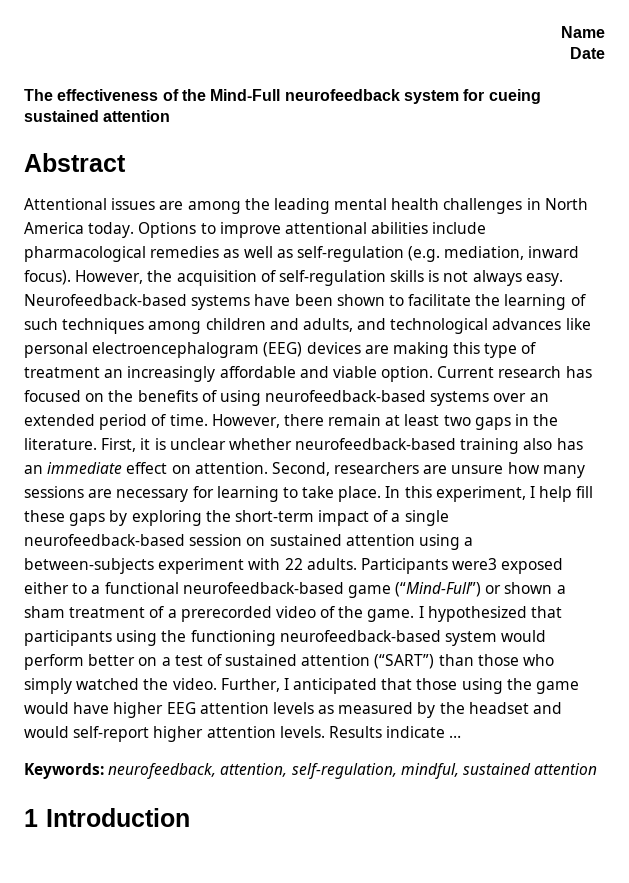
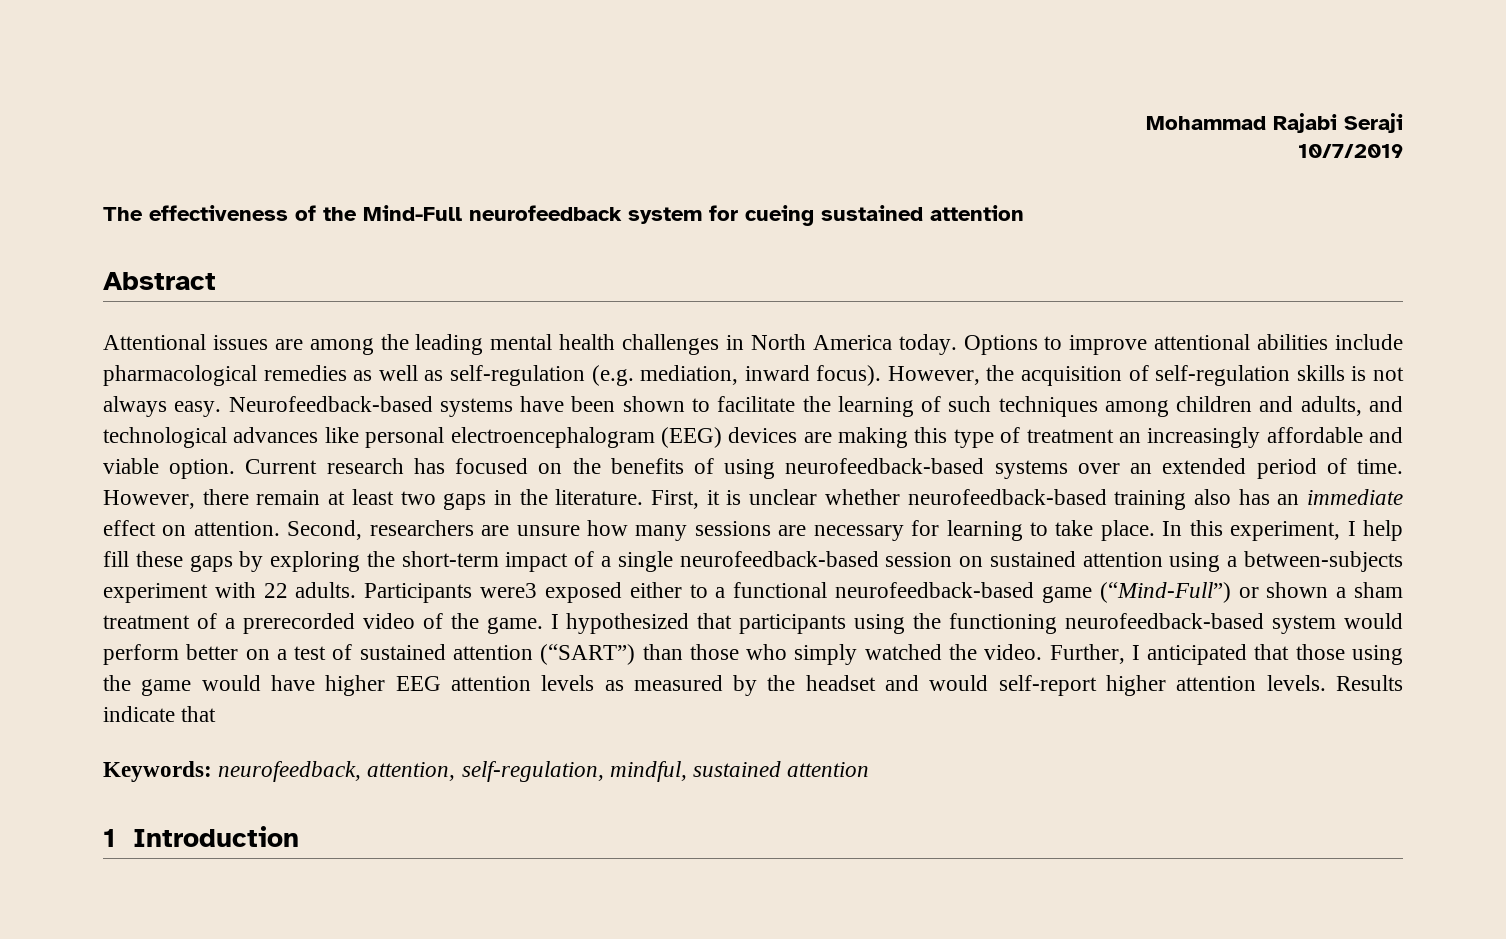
[561,26,605,38] [570,47,605,59] Name // Date -> [1146,113,1403,133] [1298,144,1403,158] Mohammad Rajabi Seraji // 10/7/2019
[449,735,462,738] … -> [181,706,217,722] that

